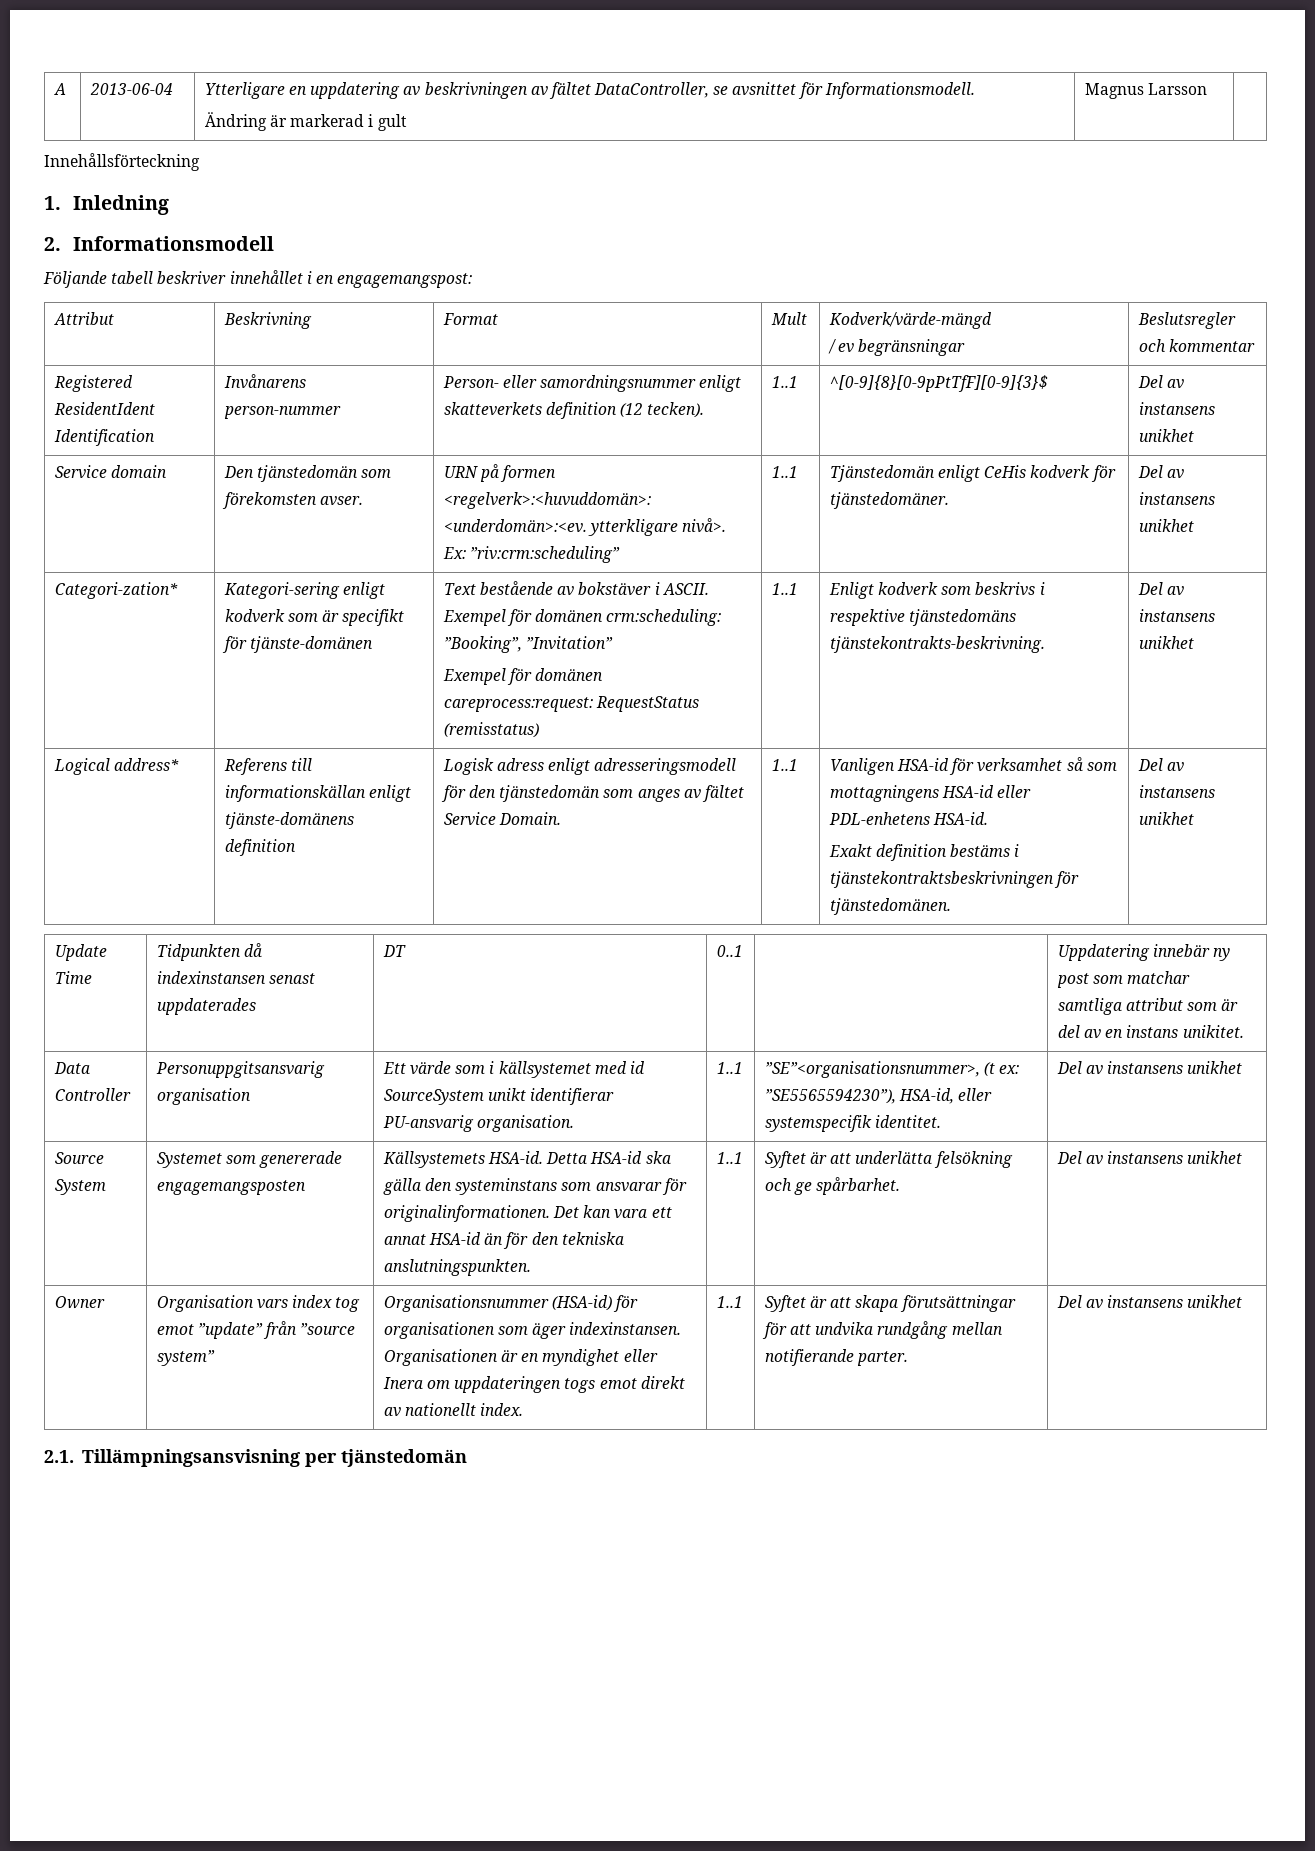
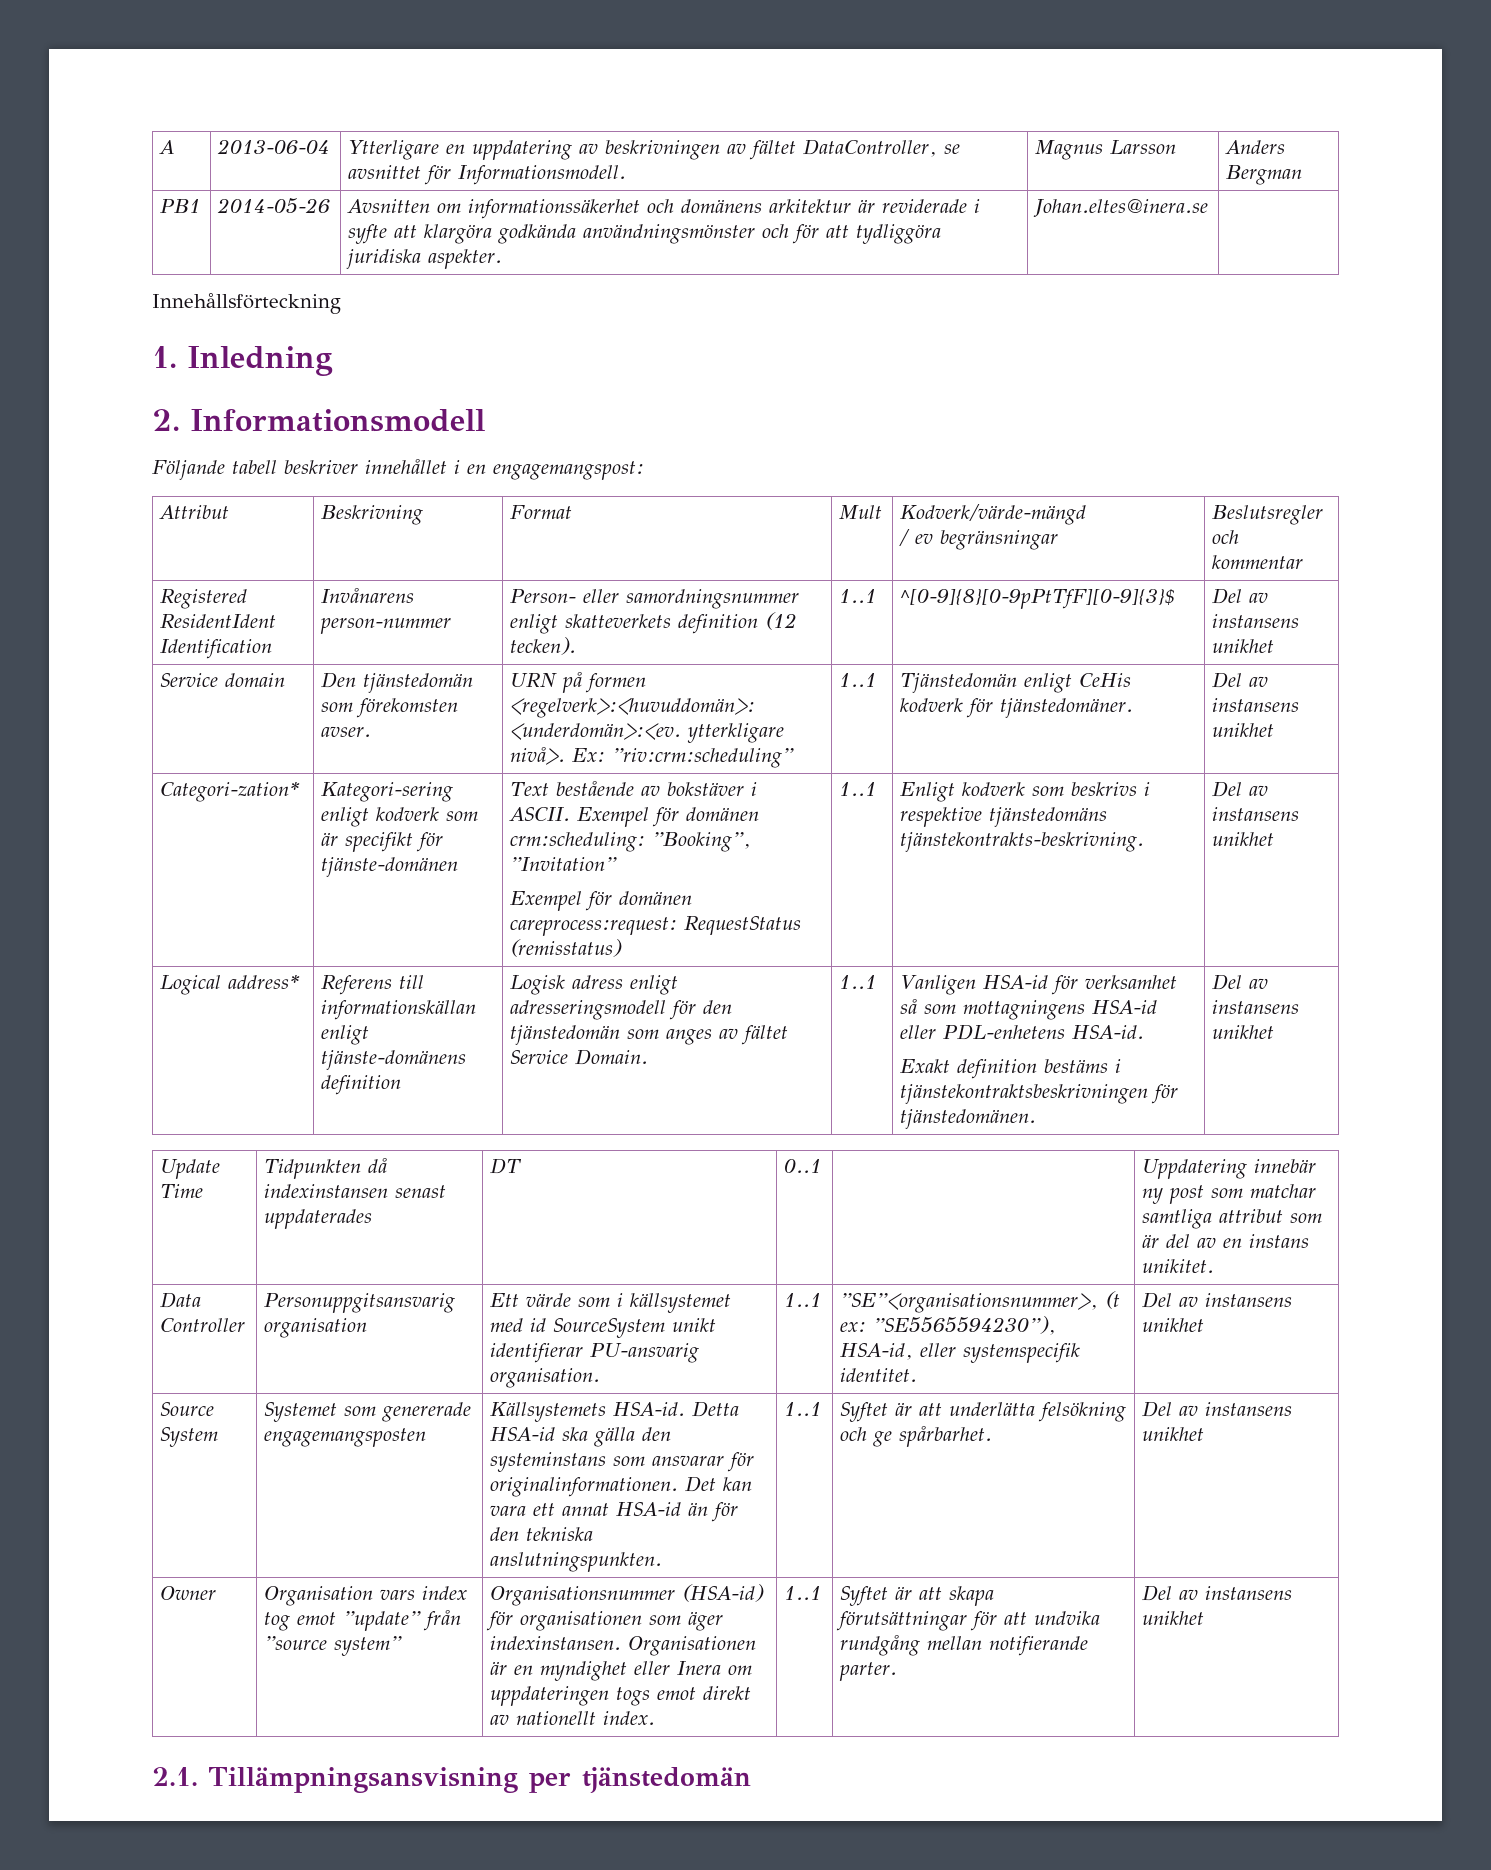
[204,112,407,131] [1084,83,1207,99] // Ändring är markerad i gult | Magnus Larsson -> [1035,140,1177,160] [1225,140,1286,154] [1226,165,1303,185] [160,199,202,213] [217,198,331,214] [347,199,981,219] [348,224,942,244] [346,249,503,269] [1033,199,1209,217] | Magnus Larsson | Anders Bergman // PB1 | 2014-05-26 | Avsnitten om informationssäkerhet och domänens arkitektur är reviderade i syfte att klargöra godkända användningsmönster och för att tydliggöra juridiska aspekter. | Johan.eltes@inera.se

